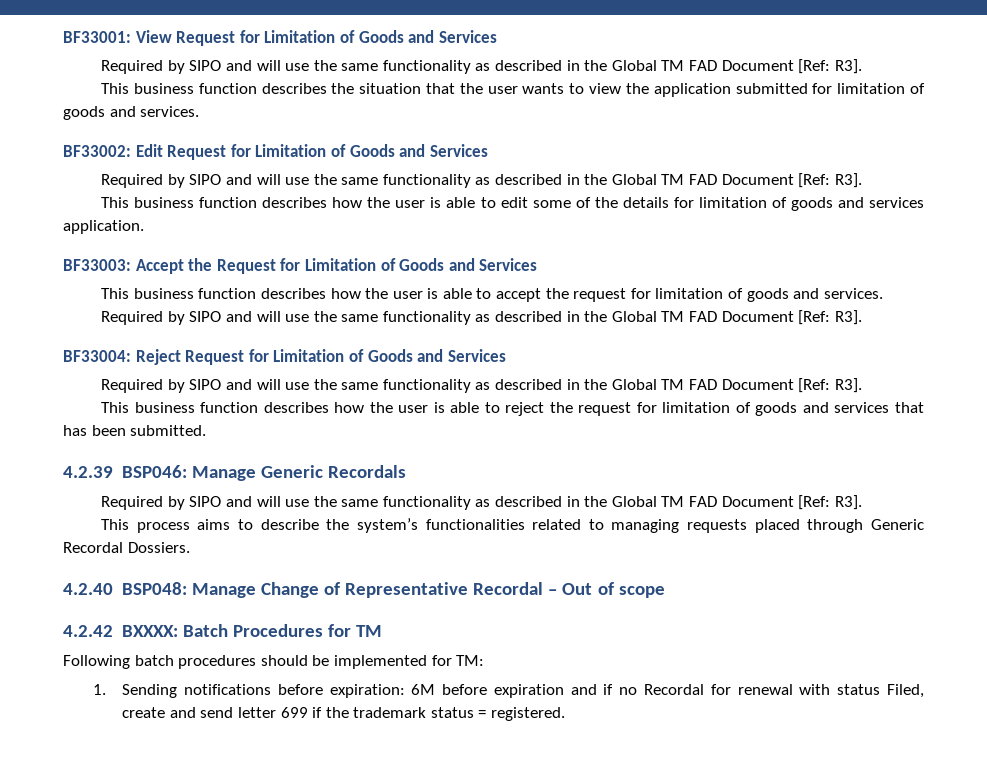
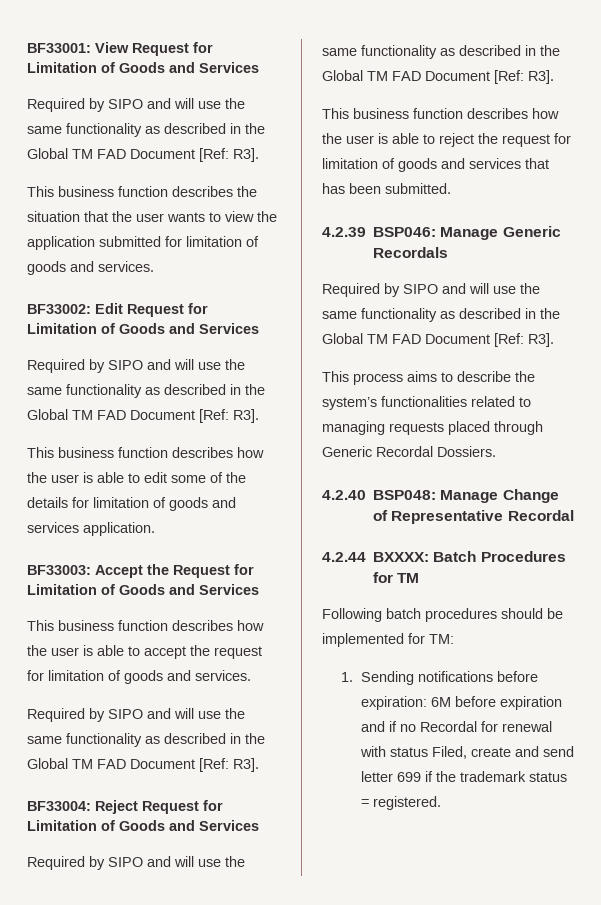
[548,582,665,598] [63,625,113,637] – Out of scope // 4.2.42 -> [322,552,366,562] // 4.2.44

